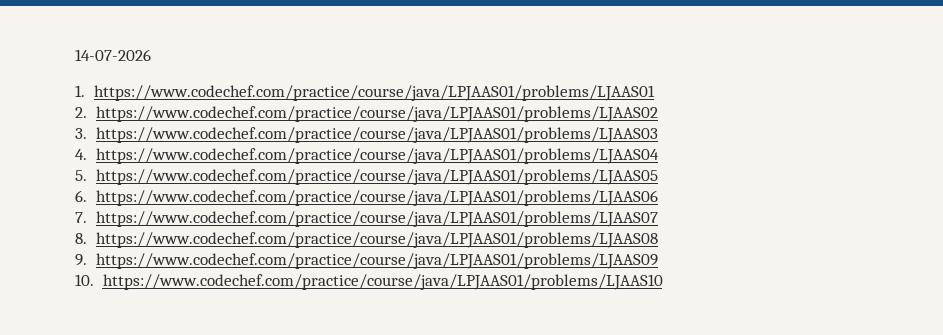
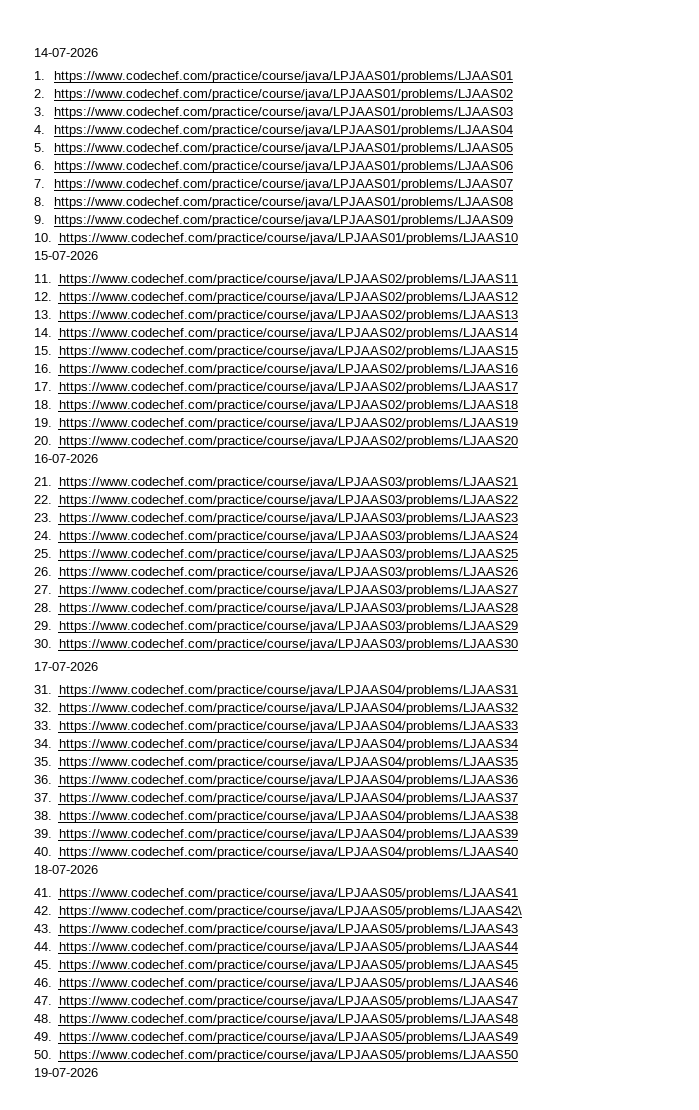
(663, 282) none -> [34,251,98,260] [34,274,518,286] [34,292,518,304] [34,310,518,322] [34,328,518,340] [34,346,518,358] [34,364,518,376] [34,382,518,394] [34,400,518,412] [34,418,518,430] [34,436,518,448] [34,454,98,463] [34,477,518,489] [34,495,518,507] [34,513,518,525] [34,531,518,543] [34,549,518,561] [34,567,518,579] [34,585,518,597] [34,603,518,615] [34,621,518,633] [34,639,518,651] [34,662,98,671] [34,685,518,697] [34,703,518,715] [34,721,518,733] [34,739,518,751] [34,757,518,769] [34,775,518,787] [34,793,518,805] [34,811,518,823] [34,829,518,841] [34,847,518,859] [34,865,98,874] [34,888,518,900] [34,906,522,918] [34,924,518,936] [34,942,518,954] [34,960,518,972] [34,978,518,990] [34,996,518,1008] [34,1014,518,1026] [34,1032,518,1044] [34,1050,518,1062] [34,1068,98,1077] // 15-07-2026 // 11. https://www.codechef.com/practice/course/java/LPJAAS02/problems/LJAAS11 // 12. https://www.codechef.com/practice/course/java/LPJAAS02/problems/LJAAS12 // 13. https://www.codechef.com/practice/course/java/LPJAAS02/problems/LJAAS13 // 14. https://www.codechef.com/practice/course/java/LPJAAS02/problems/LJAAS14 // 15. https://www.codechef.com/practice/course/java/LPJAAS02/problems/LJAAS15 // 16. https://www.codechef.com/practice/course/java/LPJAAS02/problems/LJAAS16 // 17. https://www.codechef.com/practice/course/java/LPJAAS02/problems/LJAAS17 // 18. https://www.codechef.com/practice/course/java/LPJAAS02/problems/LJAAS18 // 19. https://www.codechef.com/practice/course/java/LPJAAS02/problems/LJAAS19 // 20. https://www.codechef.com/practice/course/java/LPJAAS02/problems/LJAAS20 // 16-07-2026 // 21. https://www.codechef.com/practice/course/java/LPJAAS03/problems/LJAAS21 // 22. https://www.codechef.com/practice/course/java/LPJAAS03/problems/LJAAS22 // 23. https://www.codechef.com/practice/course/java/LPJAAS03/problems/LJAAS23 // 24. https://www.codechef.com/practice/course/java/LPJAAS03/problems/LJAAS24 // 25. https://www.codechef.com/practice/course/java/LPJAAS03/problems/LJAAS25 // 26. https://www.codechef.com/practice/course/java/LPJAAS03/problems/LJAAS26 // 27. https://www.codechef.com/practice/course/java/LPJAAS03/problems/LJAAS27 // 28. https://www.codechef.com/practice/course/java/LPJAAS03/problems/LJAAS28 // 29. https://www.codechef.com/practice/course/java/LPJAAS03/problems/LJAAS29 // 30. https://www.codechef.com/practice/course/java/LPJAAS03/problems/LJAAS30 // 17-07-2026 // 31. https://www.codechef.com/practice/course/java/LPJAAS04/problems/LJAAS31 // 32. https://www.codechef.com/practice/course/java/LPJAAS04/problems/LJAAS32 // 33. https://www.codechef.com/practice/course/java/LPJAAS04/problems/LJAAS33 // 34. https://www.codechef.com/practice/course/java/LPJAAS04/problems/LJAAS34 // 35. https://www.codechef.com/practice/course/java/LPJAAS04/problems/LJAAS35 // 36. https://www.codechef.com/practice/course/java/LPJAAS04/problems/LJAAS36 // 37. https://www.codechef.com/practice/course/java/LPJAAS04/problems/LJAAS37 // 38. https://www.codechef.com/practice/course/java/LPJAAS04/problems/LJAAS38 // 39. https://www.codechef.com/practice/course/java/LPJAAS04/problems/LJAAS39 // 40. https://www.codechef.com/practice/course/java/LPJAAS04/problems/LJAAS40 // 18-07-2026 // 41. https://www.codechef.com/practice/course/java/LPJAAS05/problems/LJAAS41 // 42. https://www.codechef.com/practice/course/java/LPJAAS05/problems/LJAAS42\ // 43. https://www.codechef.com/practice/course/java/LPJAAS05/problems/LJAAS43 // 44. https://www.codechef.com/practice/course/java/LPJAAS05/problems/LJAAS44 // 45. https://www.codechef.com/practice/course/java/LPJAAS05/problems/LJAAS45 // 46. https://www.codechef.com/practice/course/java/LPJAAS05/problems/LJAAS46 // 47. https://www.codechef.com/practice/course/java/LPJAAS05/problems/LJAAS47 // 48. https://www.codechef.com/practice/course/java/LPJAAS05/problems/LJAAS48 // 49. https://www.codechef.com/practice/course/java/LPJAAS05/problems/LJAAS49 // 50. https://www.codechef.com/practice/course/java/LPJAAS05/problems/LJAAS50 // 19-07-2026

